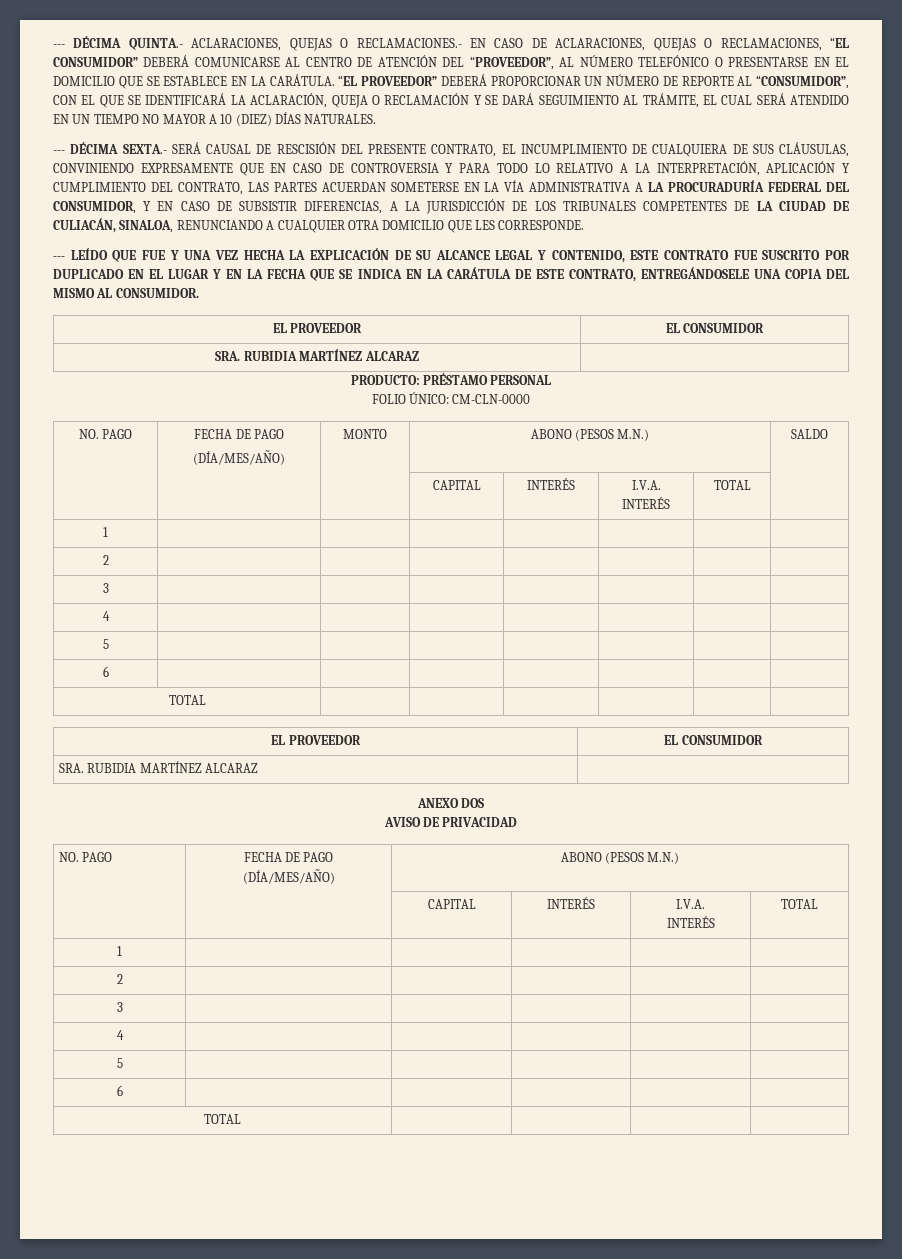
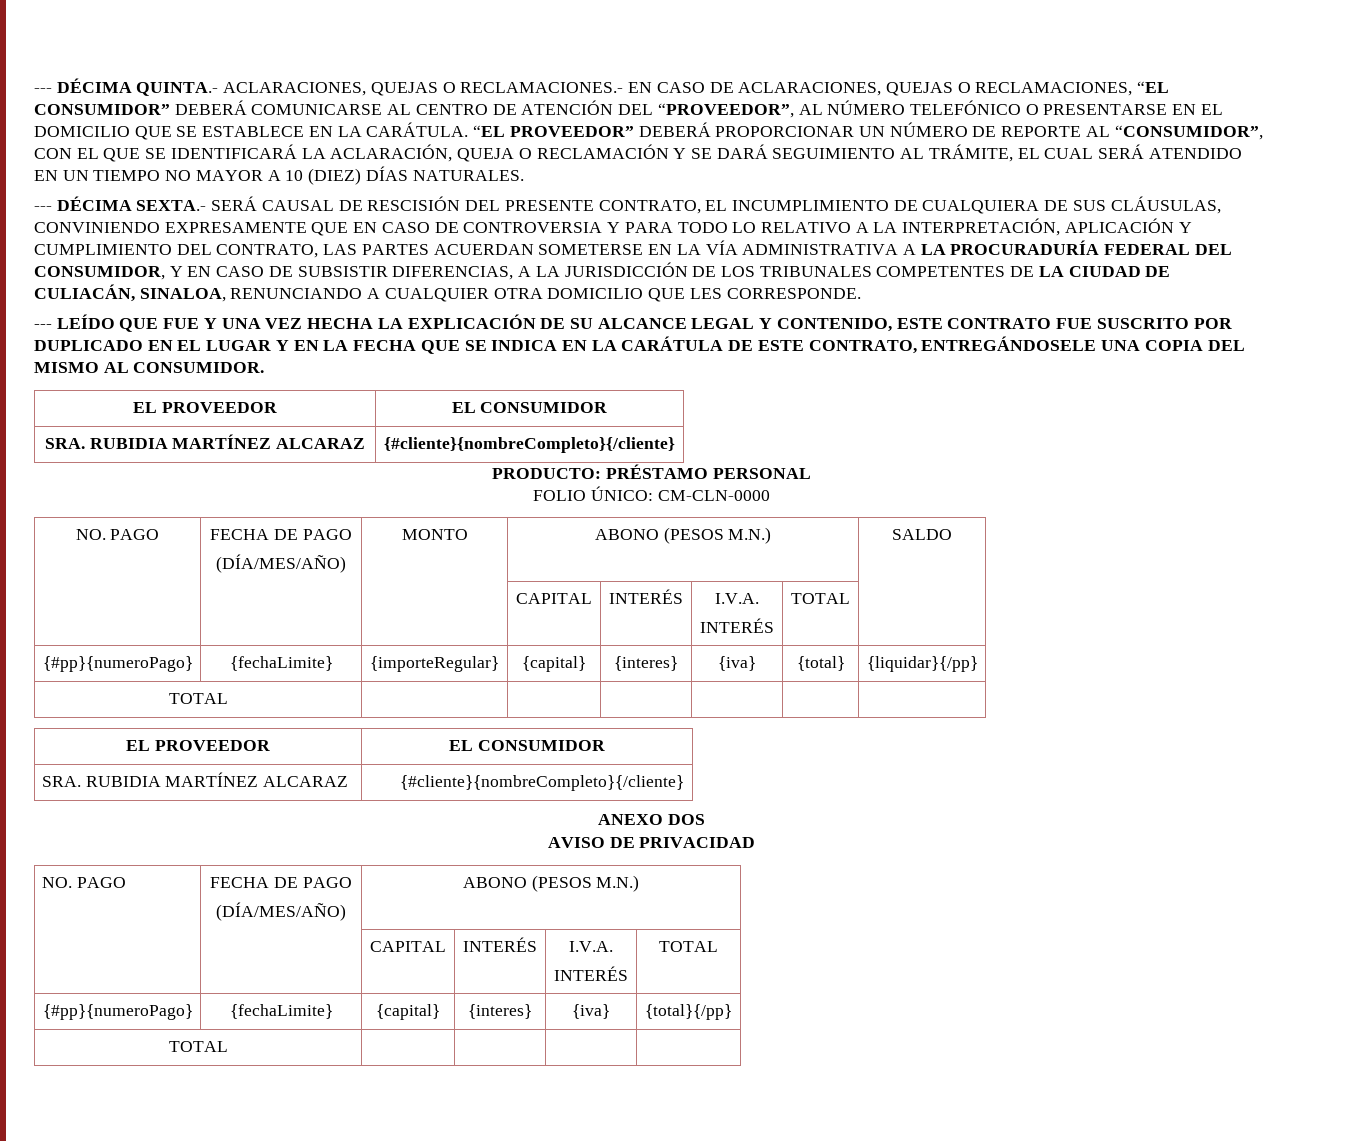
(419, 356) none -> [384,437,675,453] {#cliente}{nombreCompleto}{/cliente}
[103,527,108,537] [102,555,109,565] [102,583,109,593] [102,611,110,621] [102,639,109,649] [102,666,109,677] 1 | | | | | | | // 2 | | | | | | | // 3 | | | | | | | // 4 | | | | | | | // 5 | | | | | | | // 6 | | | | | | | -> [42,656,193,672] [229,656,333,671] [370,656,499,672] [522,656,586,672] [614,656,678,671] [718,656,756,671] [796,656,845,671] [866,656,978,672] {#pp}{numeroPago} | {fechaLimite} | {importeRegular} | {capital} | {interes} | {iva} | {total} | {liquidar}{/pp}
(258, 768) none -> [399,775,684,791] {#cliente}{nombreCompleto}{/cliente}
[117,946,122,956] [116,974,123,984] [116,1002,123,1012] [116,1030,124,1040] [116,1058,123,1068] [116,1085,123,1096] 1 | | | | | // 2 | | | | | // 3 | | | | | // 4 | | | | | // 5 | | | | | // 6 | | | | | -> [42,1004,193,1020] [229,1004,333,1019] [376,1004,440,1020] [468,1004,532,1019] [572,1004,610,1019] [645,1004,732,1020] {#pp}{numeroPago} | {fechaLimite} | {capital} | {interes} | {iva} | {total}{/pp}

